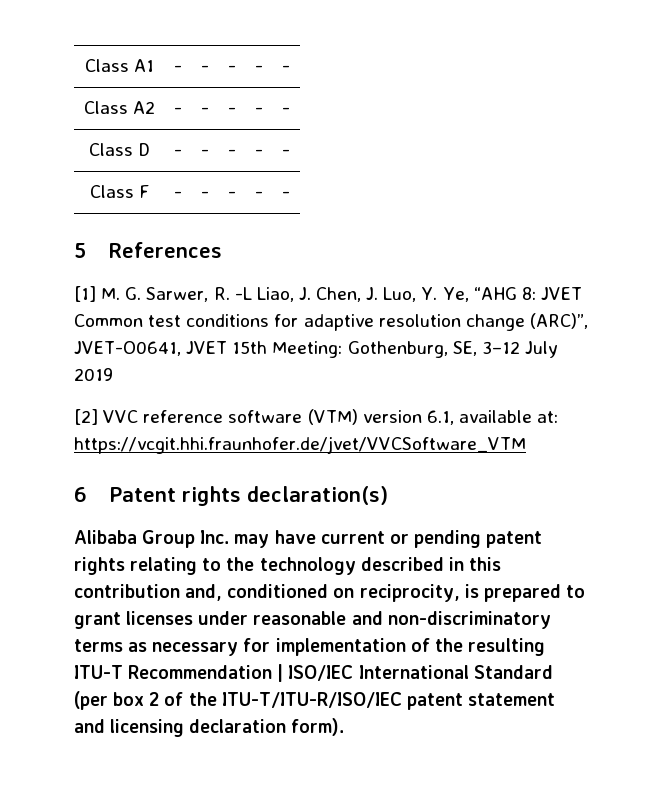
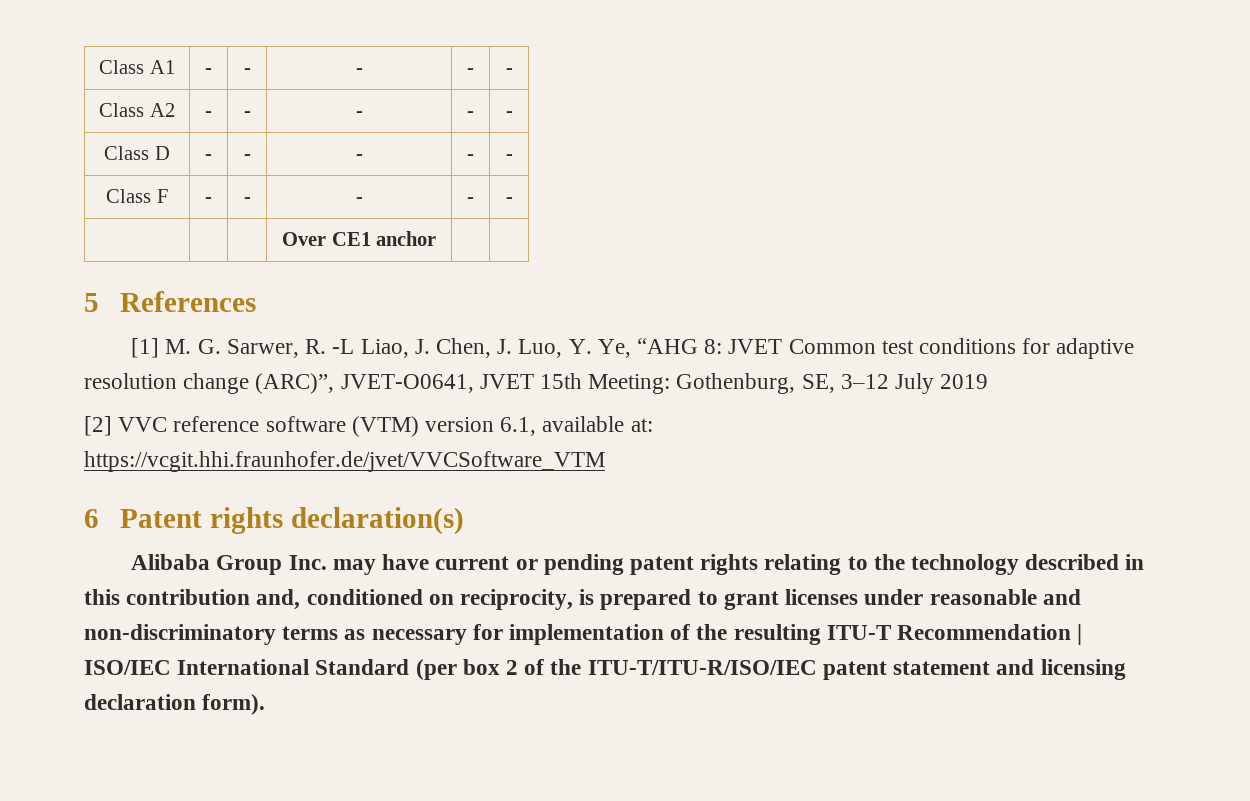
(290, 194) none -> [281,231,437,246] // | | | Over CE1 anchor | |

